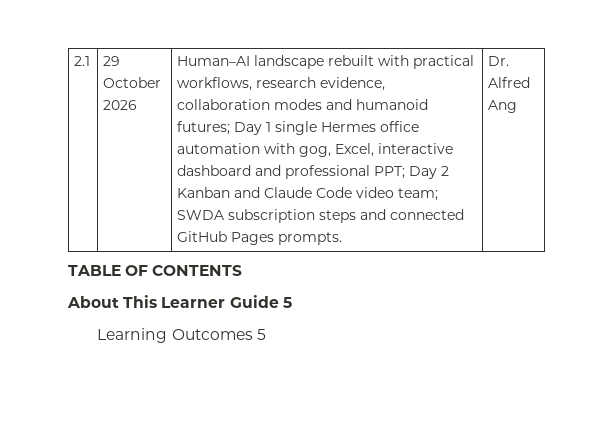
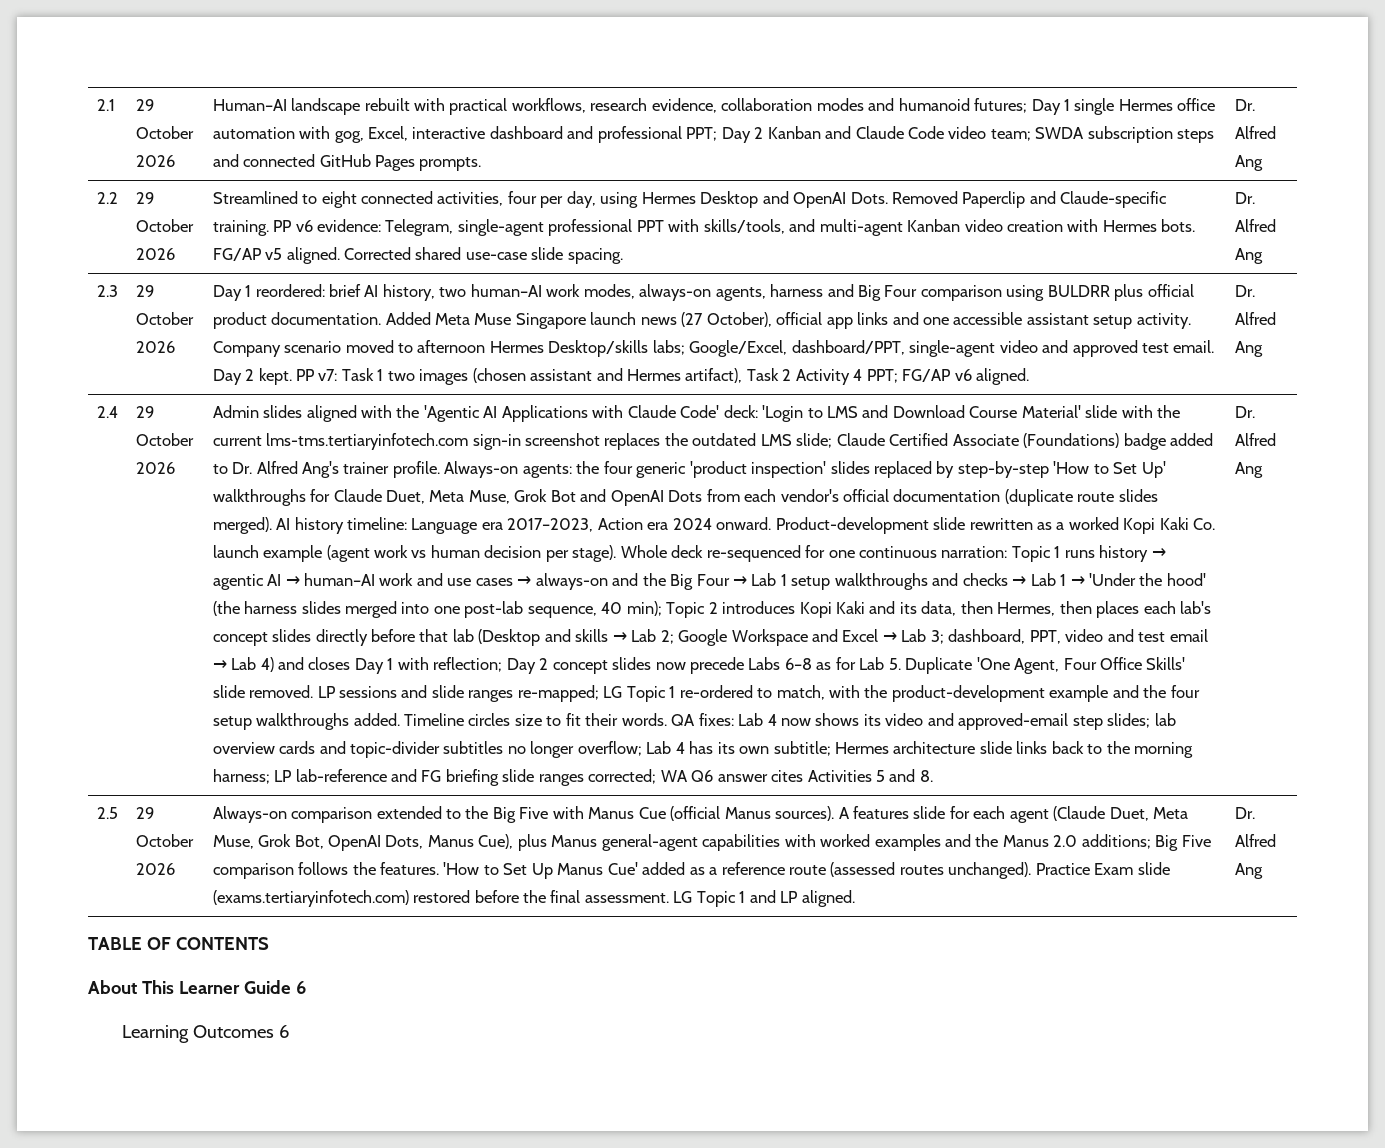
(518, 106) none -> [96,192,118,204] [135,192,154,204] [135,219,194,232] [135,248,175,260] [212,191,1168,208] [212,219,1196,236] [212,247,623,264] [1234,192,1255,204] [1234,219,1276,232] [1234,248,1263,264] [96,285,118,297] [135,285,154,297] [135,312,194,325] [135,341,175,353] [212,284,1194,301] [212,312,1191,329] [212,340,1215,357] [212,368,1030,385] [1234,285,1255,297] [1234,312,1276,325] [1234,341,1263,357] [96,406,118,418] [135,406,154,418] [135,433,194,446] [135,462,175,474] [212,405,1181,422] [212,433,1213,450] [212,461,1166,478] [212,489,1158,506] [212,517,1216,534] [212,545,1166,562] [212,573,1206,590] [212,601,1212,618] [212,629,1208,646] [212,657,1186,674] [212,685,1200,702] [212,713,1176,730] [212,741,1194,758] [212,769,933,786] [1234,406,1255,418] [1234,433,1276,446] [1234,462,1263,478] [96,807,118,819] [135,807,154,819] [135,834,194,847] [135,863,175,875] [212,806,1189,823] [212,834,1211,851] [212,862,1170,879] [212,890,855,907] [1234,807,1255,819] [1234,834,1276,847] [1234,863,1263,879] // 2.2 | 29 October 2026 | Streamlined to eight connected activities, four per day, using Hermes Desktop and OpenAI Dots. Removed Paperclip and Claude-specific training. PP v6 evidence: Telegram, single-agent professional PPT with skills/tools, and multi-agent Kanban video creation with Hermes bots. FG/AP v5 aligned. Corrected shared use-case slide spacing. | Dr. Alfred Ang // 2.3 | 29 October 2026 | Day 1 reordered: brief AI history, two human–AI work modes, always-on agents, harness and Big Four comparison using BULDRR plus official product documentation. Added Meta Muse Singapore launch news (27 October), official app links and one accessible assistant setup activity. Company scenario moved to afternoon Hermes Desktop/skills labs; Google/Excel, dashboard/PPT, single-agent video and approved test email. Day 2 kept. PP v7: Task 1 two images (chosen assistant and Hermes artifact), Task 2 Activity 4 PPT; FG/AP v6 aligned. | Dr. Alfred Ang // 2.4 | 29 October 2026 | Admin slides aligned with the 'Agentic AI Applications with Claude Code' deck: 'Login to LMS and Download Course Material' slide with the current lms-tms.tertiaryinfotech.com sign-in screenshot replaces the outdated LMS slide; Claude Certified Associate (Foundations) badge added to Dr. Alfred Ang's trainer profile. Always-on agents: the four generic 'product inspection' slides replaced by step-by-step 'How to Set Up' walkthroughs for Claude Duet, Meta Muse, Grok Bot and OpenAI Dots from each vendor's official documentation (duplicate route slides merged). AI history timeline: Language era 2017–2023, Action era 2024 onward. Product-development slide rewritten as a worked Kopi Kaki Co. launch example (agent work vs human decision per stage). Whole deck re-sequenced for one continuous narration: Topic 1 runs history → agentic AI → human–AI work and use cases → always-on and the Big Four → Lab 1 setup walkthroughs and checks → Lab 1 → 'Under the hood' (the harness slides merged into one post-lab sequence, 40 min); Topic 2 introduces Kopi Kaki and its data, then Hermes, then places each lab's concept slides directly before that lab (Desktop and skills → Lab 2; Google Workspace and Excel → Lab 3; dashboard, PPT, video and test email → Lab 4) and closes Day 1 with reflection; Day 2 concept slides now precede Labs 6–8 as for Lab 5. Duplicate 'One Agent, Four Office Skills' slide removed. LP sessions and slide ranges re-mapped; LG Topic 1 re-ordered to match, with the product-development example and the four setup walkthroughs added. Timeline circles size to fit their words. QA fixes: Lab 4 now shows its video and approved-email step slides; lab overview cards and topic-divider subtitles no longer overflow; Lab 4 has its own subtitle; Hermes architecture slide links back to the morning harness; LP lab-reference and FG briefing slide ranges corrected; WA Q6 answer cites Activities 5 and 8. | Dr. Alfred Ang // 2.5 | 29 October 2026 | Always-on comparison extended to the Big Five with Manus Cue (official Manus sources). A features slide for each agent (Claude Duet, Meta Muse, Grok Bot, OpenAI Dots, Manus Cue), plus Manus general-agent capabilities with worked examples and the Manus 2.0 additions; Big Five comparison follows the features. 'How to Set Up Manus Cue' added as a reference route (assessed routes unchanged). Practice Exam slide (exams.tertiaryinfotech.com) restored before the final assessment. LG Topic 1 and LP aligned. | Dr. Alfred Ang
[282,297,292,308] 5 -> [295,981,306,994] 6
[256,329,266,340] 5 -> [278,1025,290,1038] 6

